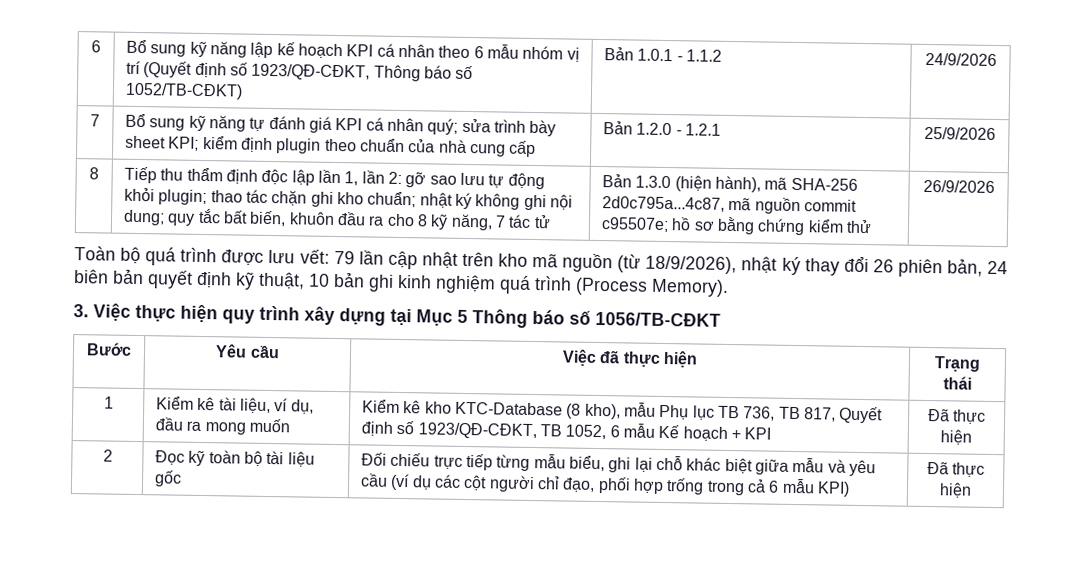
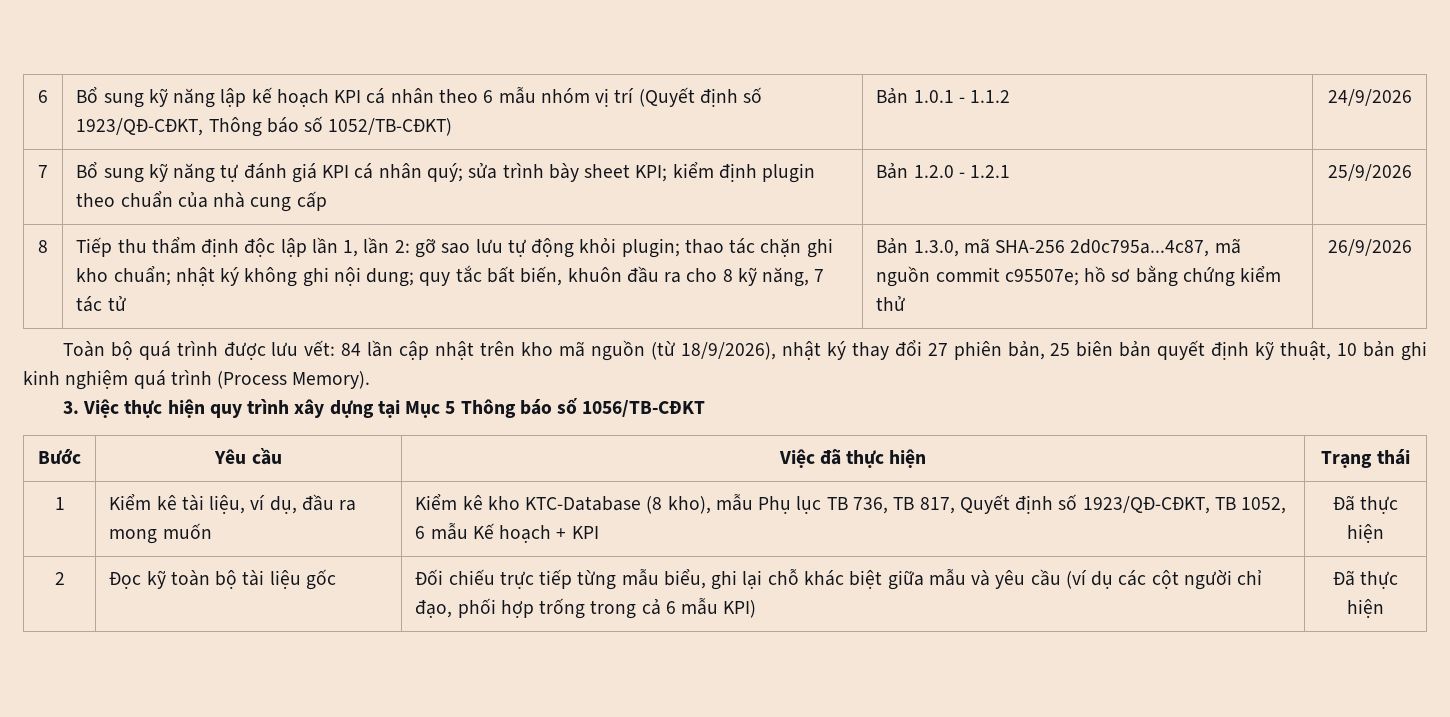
[635,175,762,193] 1.3.0 (hiện hành), -> [913,240,959,257] 1.3.0,
[333,250,355,265] 79 -> [341,343,362,356] 84
[872,259,894,273] 26 -> [927,343,948,356] 27
[987,260,1009,275] 24 -> [1050,343,1071,356] 25

